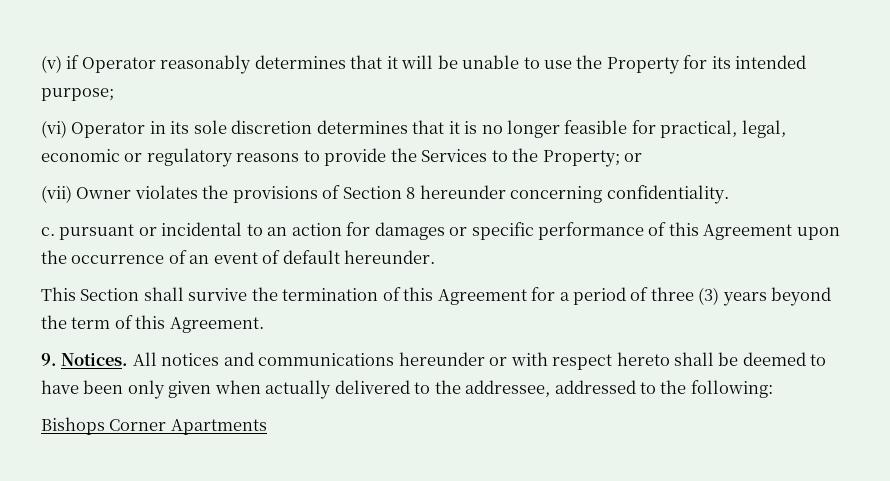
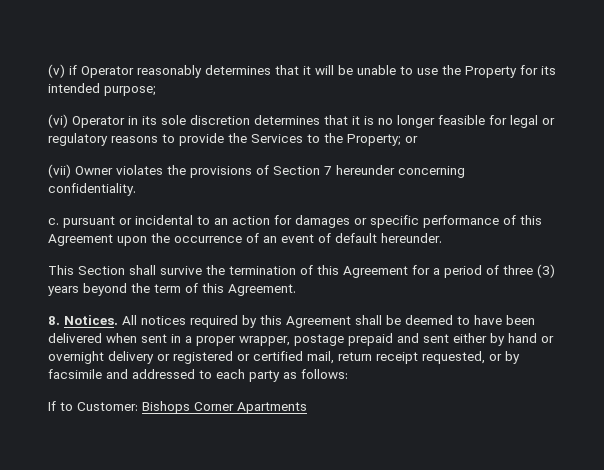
[660,120,786,138] [41,149,120,162] practical, legal, economic -> [510,115,538,128] legal
[406,187,416,199] 8 -> [324,166,332,175] 7
[41,353,57,366] 9. -> [48,316,60,325] 8.
[223,352,670,370] and communications hereunder or with respect hereto -> [190,315,351,328] required by this Agreement
[127,380,773,399] only given when actually delivered to the addressee, addressed to the following: // -> [48,333,554,346] [48,351,520,364] [48,369,348,382] [48,401,138,411] delivered when sent in a proper wrapper, postage prepaid and sent either by hand or overnight delivery or registered or certified mail, return receipt requested, or by facsimile and addressed to each party as follows: // If to Customer:

